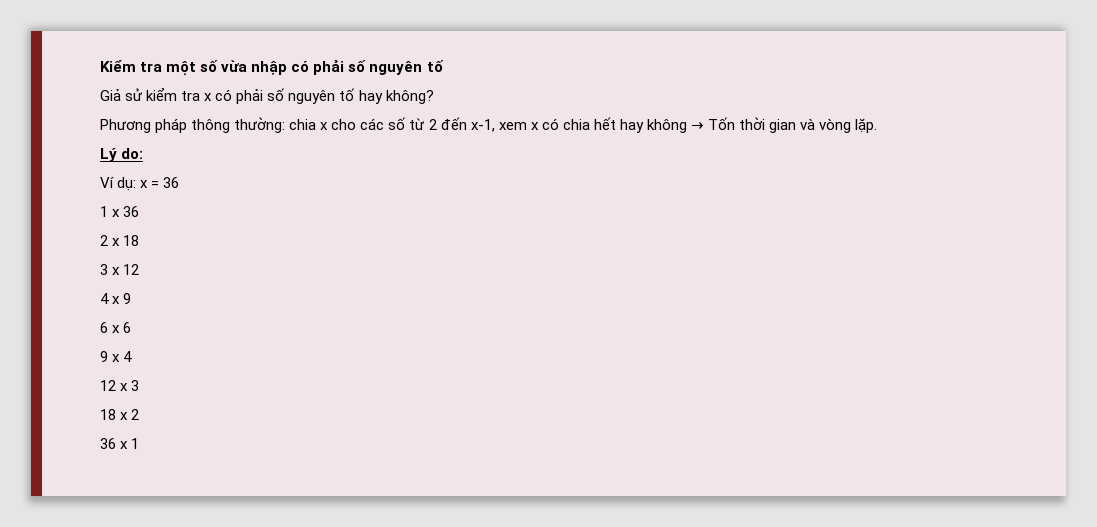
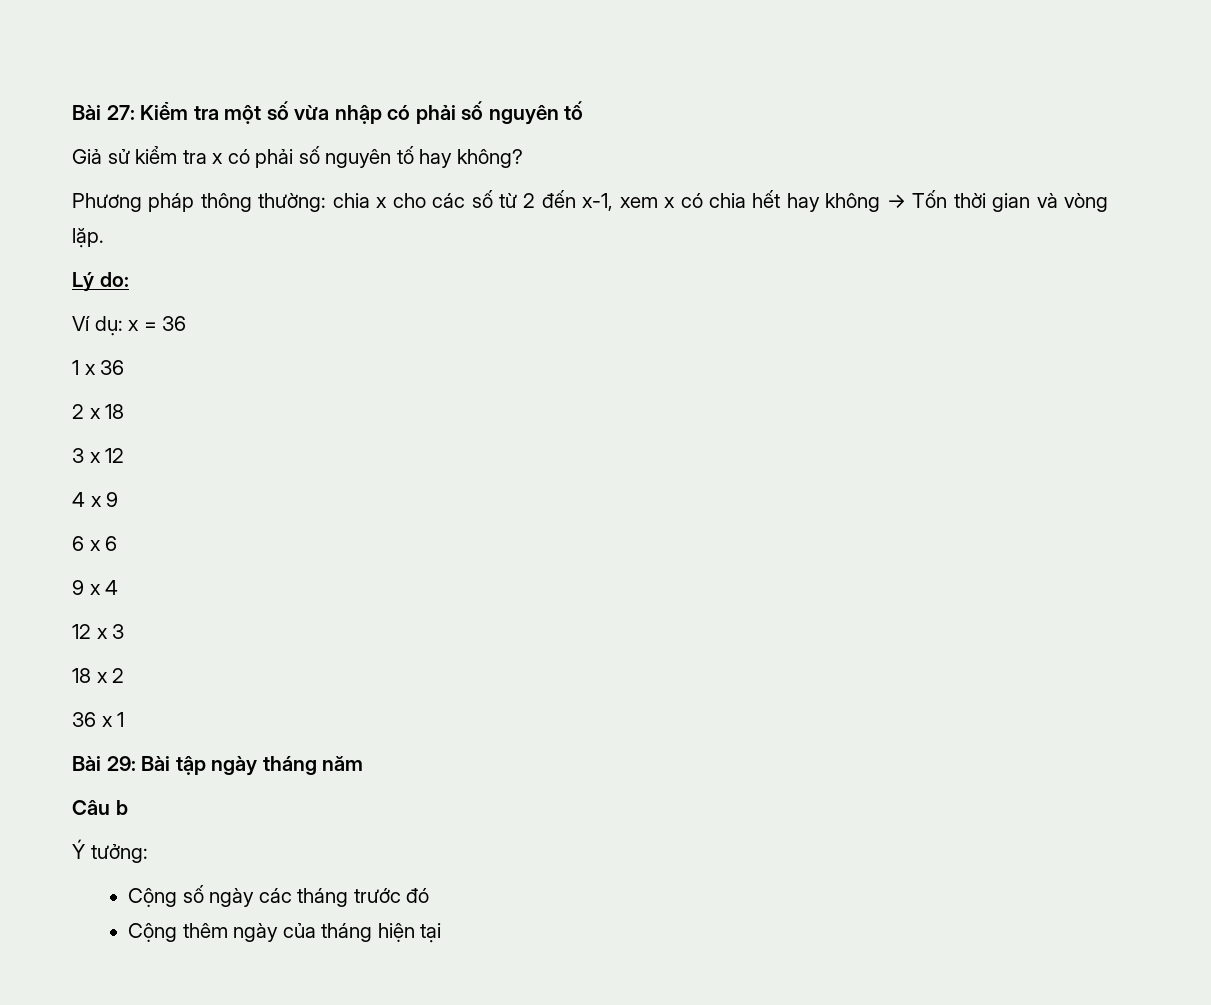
(100, 66) none -> [72,105,135,120] Bài 27:
(140, 443) none -> [72,756,364,776] [72,800,128,815] [72,839,148,863] [128,885,430,907] [128,923,442,943] // Bài 29: Bài tập ngày tháng năm // Câu b // Ý tưởng: // Cộng số ngày các tháng trước đó // Cộng thêm ngày của tháng hiện tại

